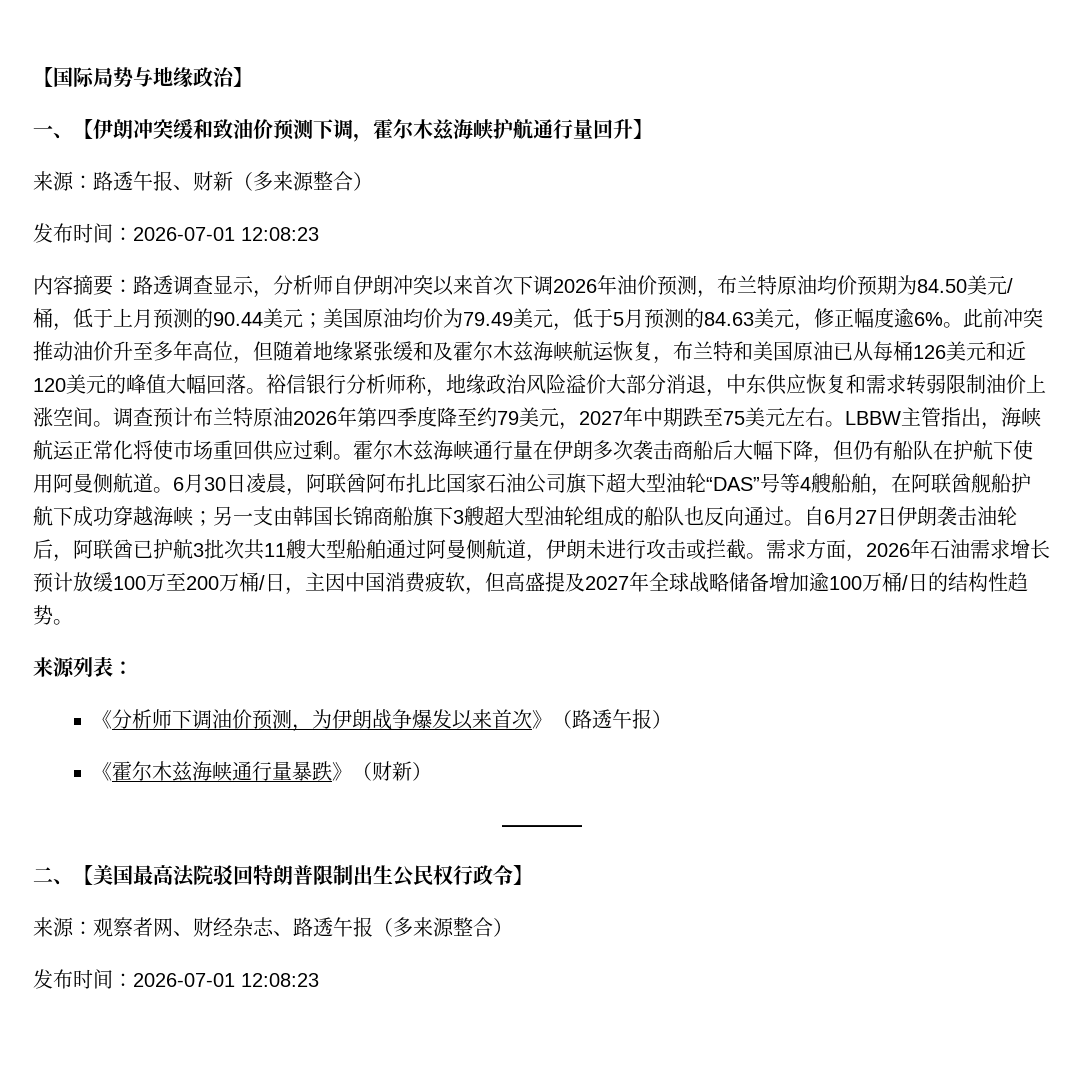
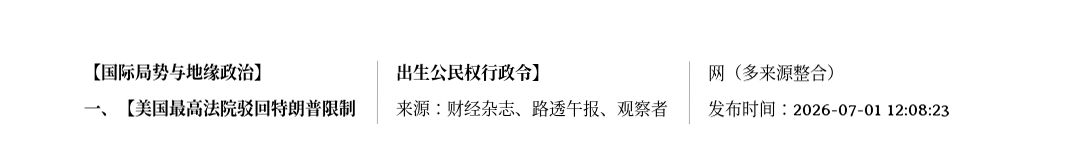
[93,118,653,142] [33,171,373,191] [33,223,319,243] [33,275,1013,298] [33,307,1043,331] [33,341,1026,364] [33,374,1046,397] [33,406,1041,430] [33,440,1033,463] [33,473,1031,496] [33,506,1017,527] [33,539,1050,562] [33,572,1028,595] [33,605,73,625] [33,657,133,678] [92,709,673,732] [92,761,433,782] [501,825,582,831] [33,865,93,885] 伊朗冲突缓和致油价预测下调，霍尔木兹海峡护航通行量回升】 // 来源：路透午报、财新（多来源整合） // 发布时间：2026-07-01 12:08:23 // 内容摘要：路透调查显示，分析师自伊朗冲突以来首次下调2026年油价预测，布兰特原油均价预期为84.50美元/桶，低于上月预测的90.44美元；美国原油均价为79.49美元，低于5月预测的84.63美元，修正幅度逾6%。此前冲突推动油价升至多年高位，但随着地缘紧张缓和及霍尔木兹海峡航运恢复，布兰特和美国原油已从每桶126美元和近120美元的峰值大幅回落。裕信银行分析师称，地缘政治风险溢价大部分消退，中东供应恢复和需求转弱限制油价上涨空间。调查预计布兰特原油2026年第四季度降至约79美元，2027年中期跌至75美元左右。LBBW主管指出，海峡航运正常化将使市场重回供应过剩。霍尔木兹海峡通行量在伊朗多次袭击商船后大幅下降，但仍有船队在护航下使用阿曼侧航道。6月30日凌晨，阿联酋阿布扎比国家石油公司旗下超大型油轮“DAS”号等4艘船舶，在阿联酋舰船护航下成功穿越海峡；另一支由韩国长锦商船旗下3艘超大型油轮组成的船队也反向通过。自6月27日伊朗袭击油轮后，阿联酋已护航3批次共11艘大型船舶通过阿曼侧航道，伊朗未进行攻击或拦截。需求方面，2026年石油需求增长预计放缓100万至200万桶/日，主因中国消费疲软，但高盛提及2027年全球战略储备增加逾100万桶/日的结构性趋势。 // 来源列表： // 《分析师下调油价预测，为伊朗战争爆发以来首次》（路透午报） // 《霍尔木兹海峡通行量暴跌》（财新） // ———— // 二、【 -> (135, 108) none
[93,917,193,937] 观察者网、 -> (447, 109) none
(373, 927) none -> [599,100,668,118] [707,64,726,83] 、观察者网

